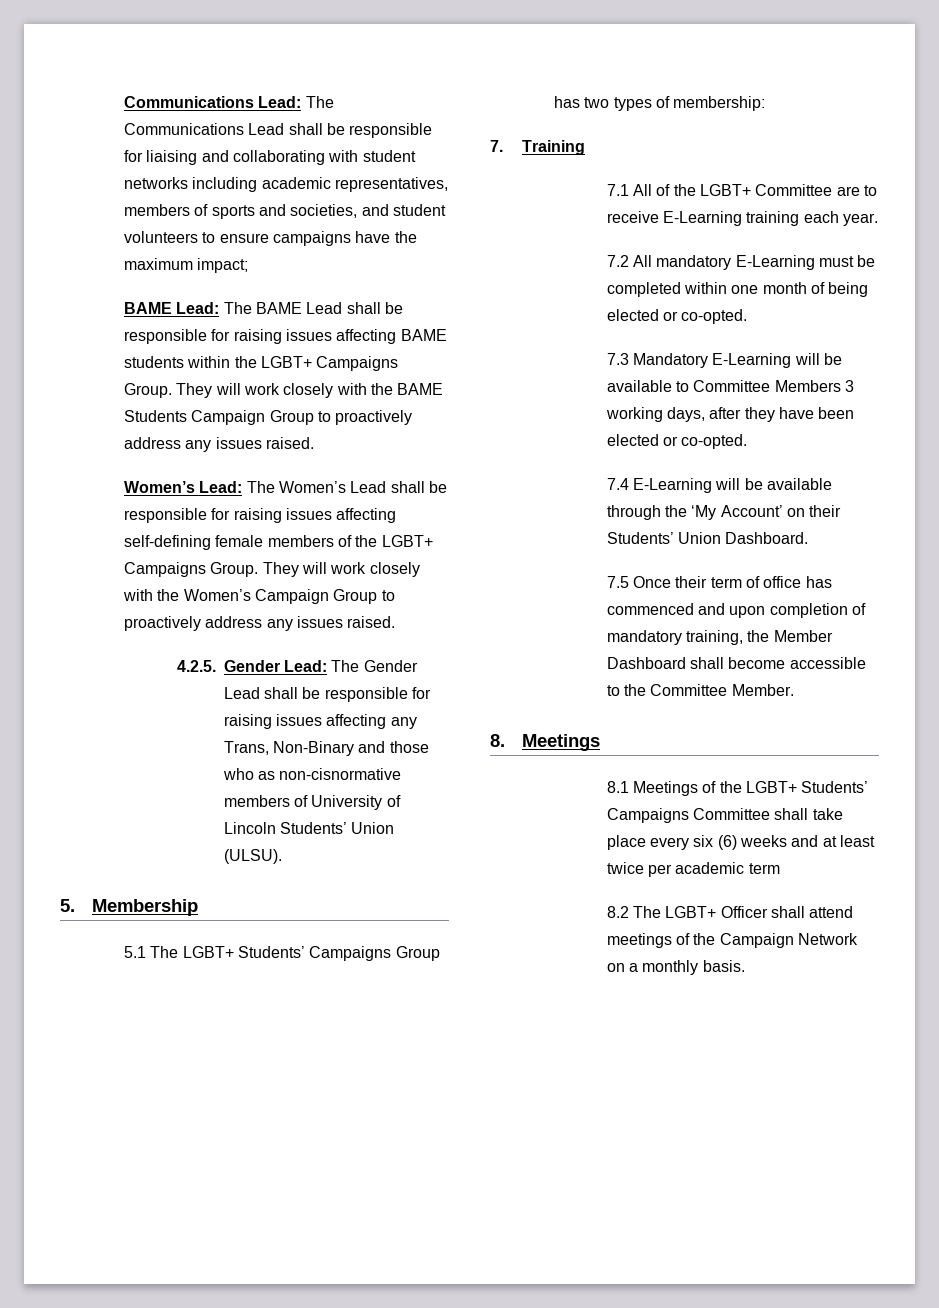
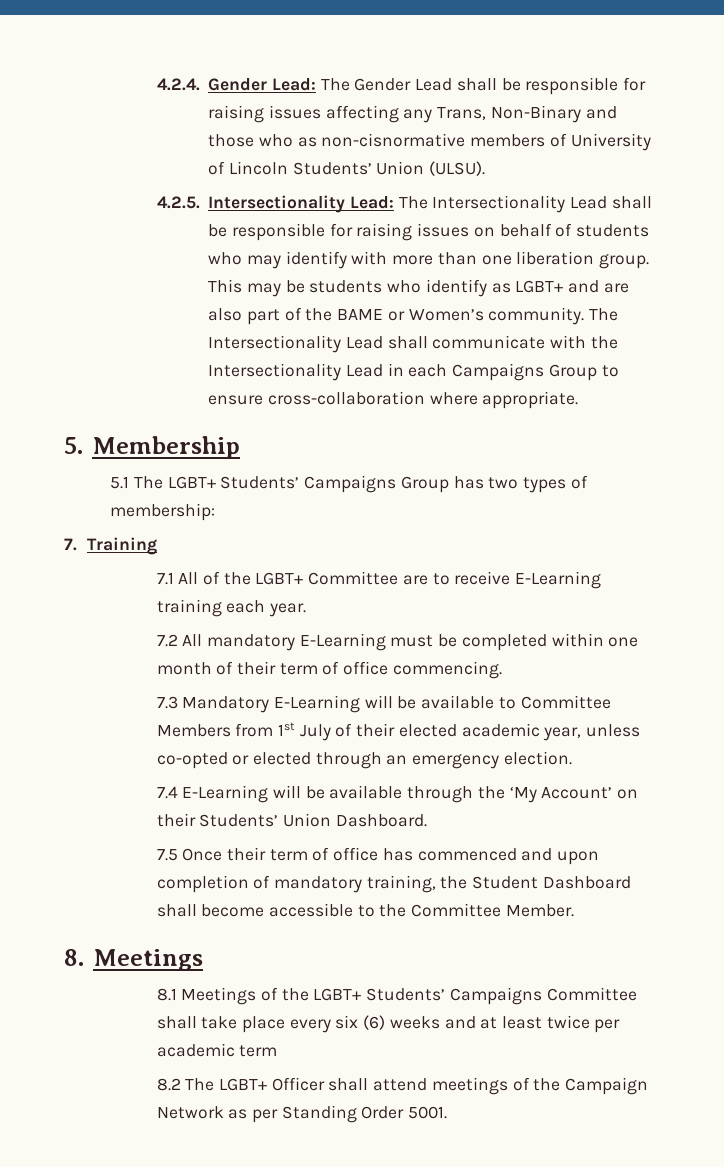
[123,96,334,108] [123,123,433,138] [123,150,416,165] [123,177,448,192] [123,204,446,219] [123,231,417,246] [123,258,249,273] [123,302,403,314] [123,329,447,344] [123,356,399,371] [123,383,444,398] [123,410,413,425] [123,437,314,452] [123,481,447,493] [123,508,397,523] [123,535,433,550] [123,562,420,577] [122,589,395,604] [123,616,396,631] [176,660,216,672] Communications Lead: The Communications Lead shall be responsible for liaising and collaborating with student networks including academic representatives, members of sports and societies, and student volunteers to ensure campaigns have the maximum impact; // BAME Lead: The BAME Lead shall be responsible for raising issues affecting BAME students within the LGBT+ Campaigns Group. They will work closely with the BAME Students Campaign Group to proactively address any issues raised. // Women’s Lead: The Women’s Lead shall be responsible for raising issues affecting self-defining female members of the LGBT+ Campaigns Group. They will work closely with the Women’s Campaign Group to proactively address any issues raised. // 4.2.5. -> [156,78,200,91] 4.2.4.
(282, 856) none -> [156,195,652,213] [208,223,650,241] [208,251,650,269] [208,279,629,297] [208,307,619,325] [208,335,618,353] [208,363,619,381] [208,391,579,409] // 4.2.5. Intersectionality Lead: The Intersectionality Lead shall be responsible for raising issues on behalf of students who may identify with more than one liberation group. This may be students who identify as LGBT+ and are also part of the BAME or Women’s community. The Intersectionality Lead shall communicate with the Intersectionality Lead in each Campaigns Group to ensure cross-collaboration where appropriate.
[828,282,869,297] [606,309,748,324] being elected or co-opted. -> [236,661,502,679] their term of office commencing.
[844,380,854,392] [605,407,855,422] [606,434,748,449] 3 working days, after they have been elected or co-opted. -> [235,722,641,741] [156,751,572,769] from 1st July of their elected academic year, unless co-opted or elected through an emergency election.
[773,630,833,642] Member -> [472,876,539,889] Student
[606,960,745,975] on a monthly basis. -> [228,1105,448,1123] as per Standing Order 5001.

